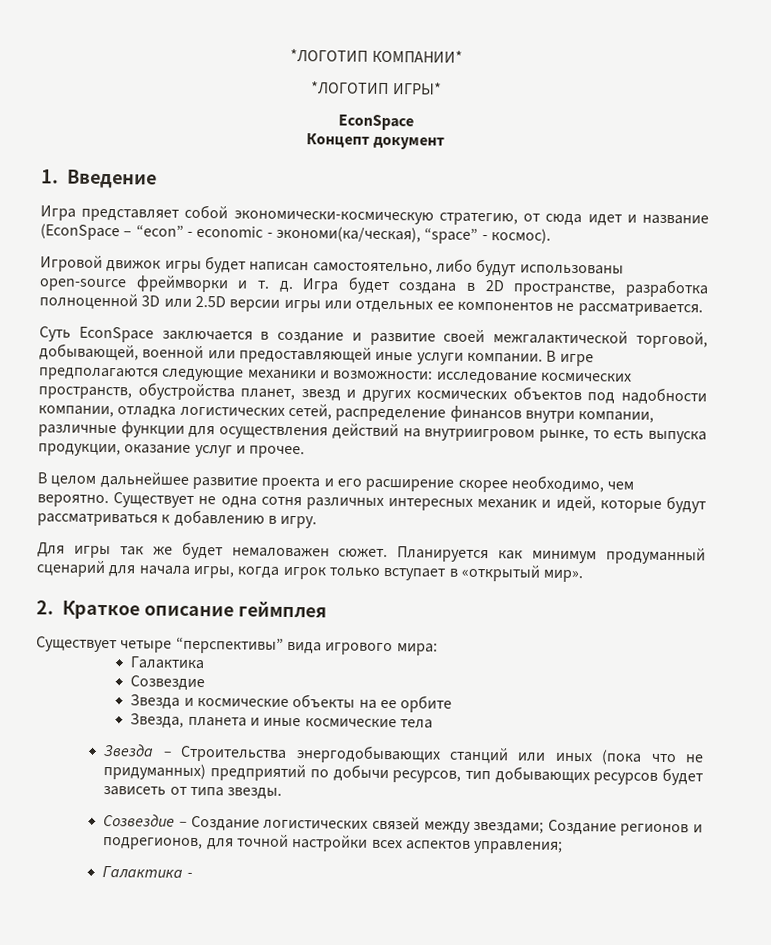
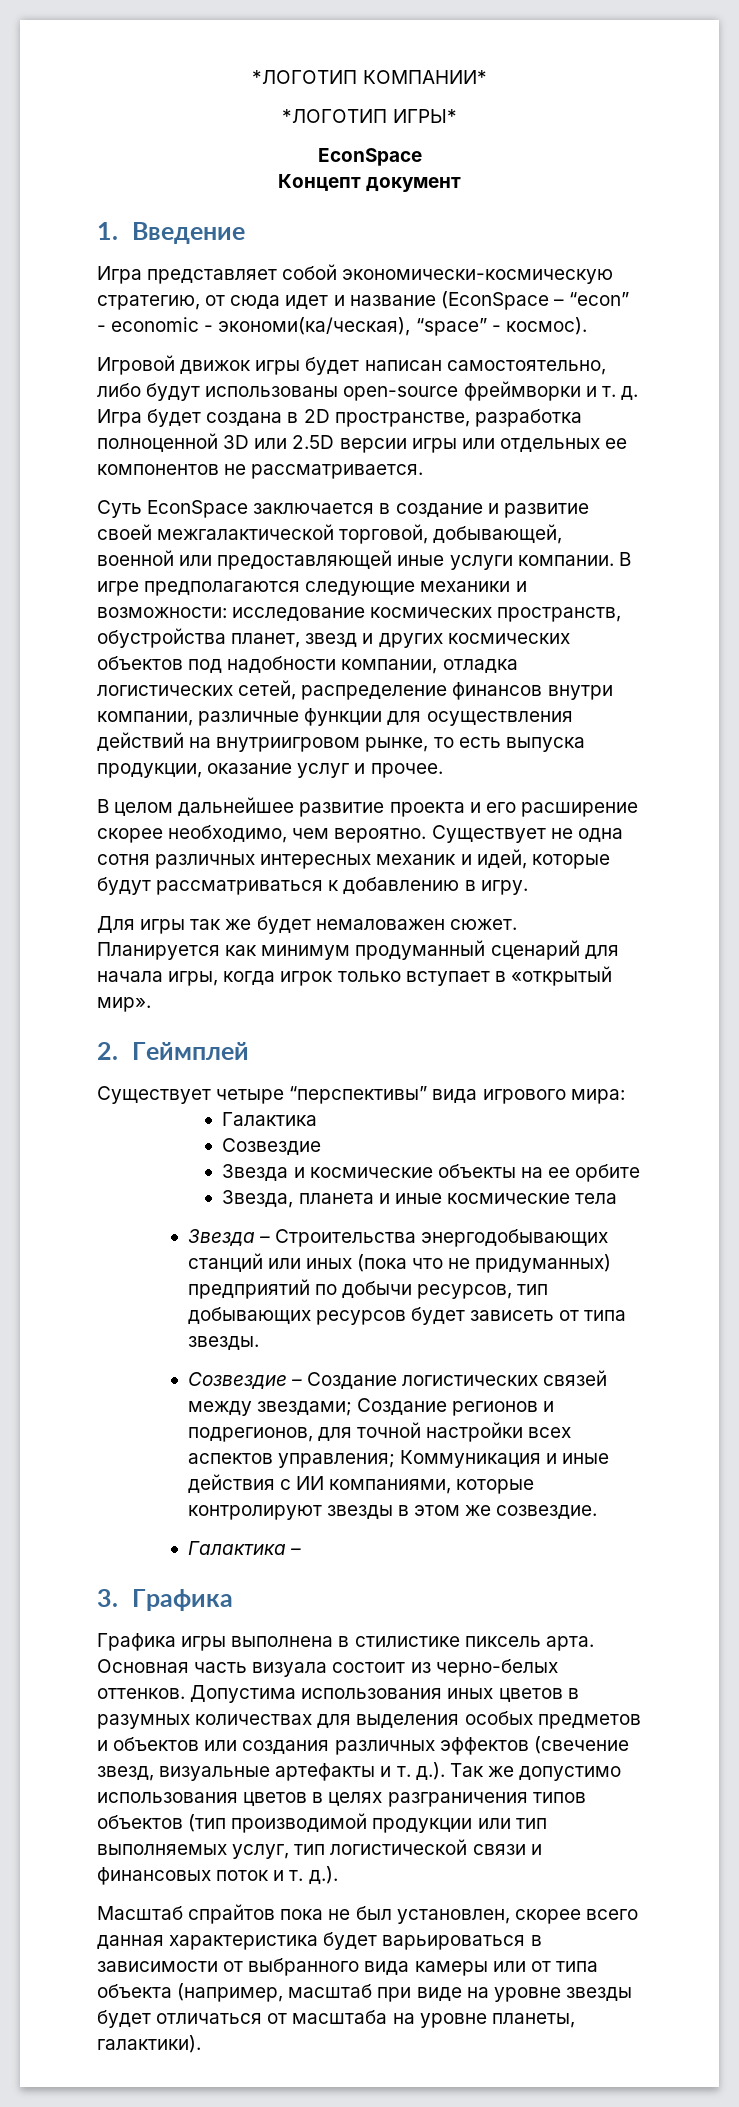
[61,600,327,620] Краткое описание геймплея -> [131,1042,249,1060] Геймплей
[102,866,193,879] // Галактика - -> [399,1450,610,1468] [187,1474,535,1494] [187,1505,598,1520] [187,1541,301,1555] [97,1589,233,1611] [97,1633,594,1651] [97,1659,558,1677] [97,1685,579,1703] [97,1711,641,1729] [97,1736,629,1755] [97,1762,622,1781] [97,1792,586,1807] [97,1813,547,1833] [97,1839,542,1859] [97,1866,338,1885] [97,1904,638,1924] [97,1932,542,1950] [97,1958,598,1976] [97,1983,632,2002] [97,2010,575,2028] [97,2035,201,2053] Коммуникация и иные действия с ИИ компаниями, которые контролируют звезды в этом же созвездие. // Галактика – // 3. Графика // Графика игры выполнена в стилистике пиксель арта. Основная часть визуала состоит из черно-белых оттенков. Допустима использования иных цветов в разумных количествах для выделения особых предметов и объектов или создания различных эффектов (свечение звезд, визуальные артефакты и т. д.). Так же допустимо использования цветов в целях разграничения типов объектов (тип производимой продукции или тип выполняемых услуг, тип логистической связи и финансовых поток и т. д.). // Масштаб спрайтов пока не был установлен, скорее всего данная характеристика будет варьироваться в зависимости от выбранного вида камеры или от типа объекта (например, масштаб при виде на уровне звезды будет отличаться от масштаба на уровне планеты, галактики).

